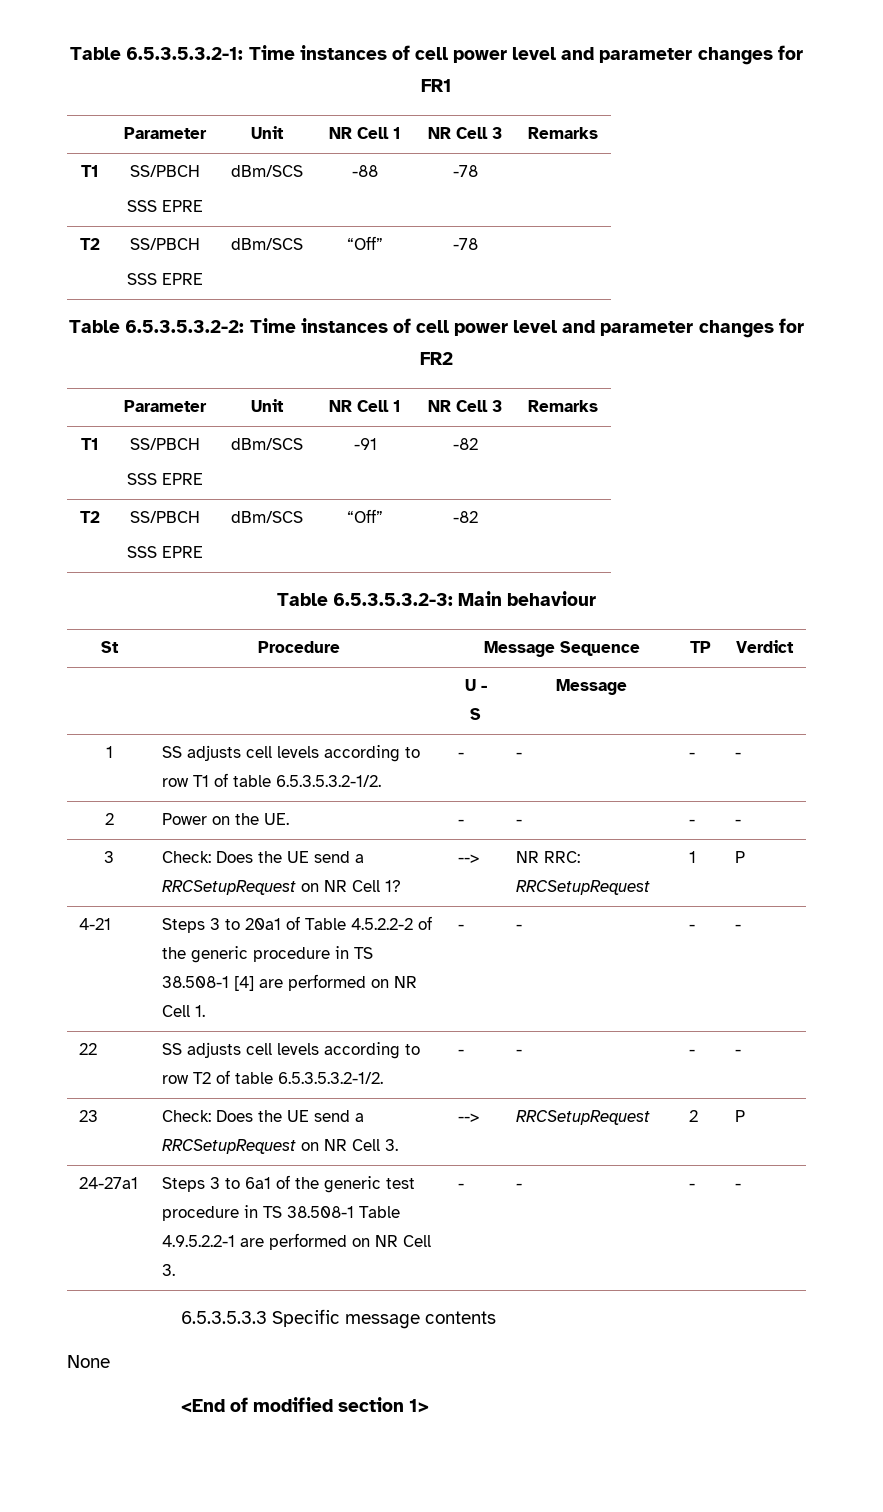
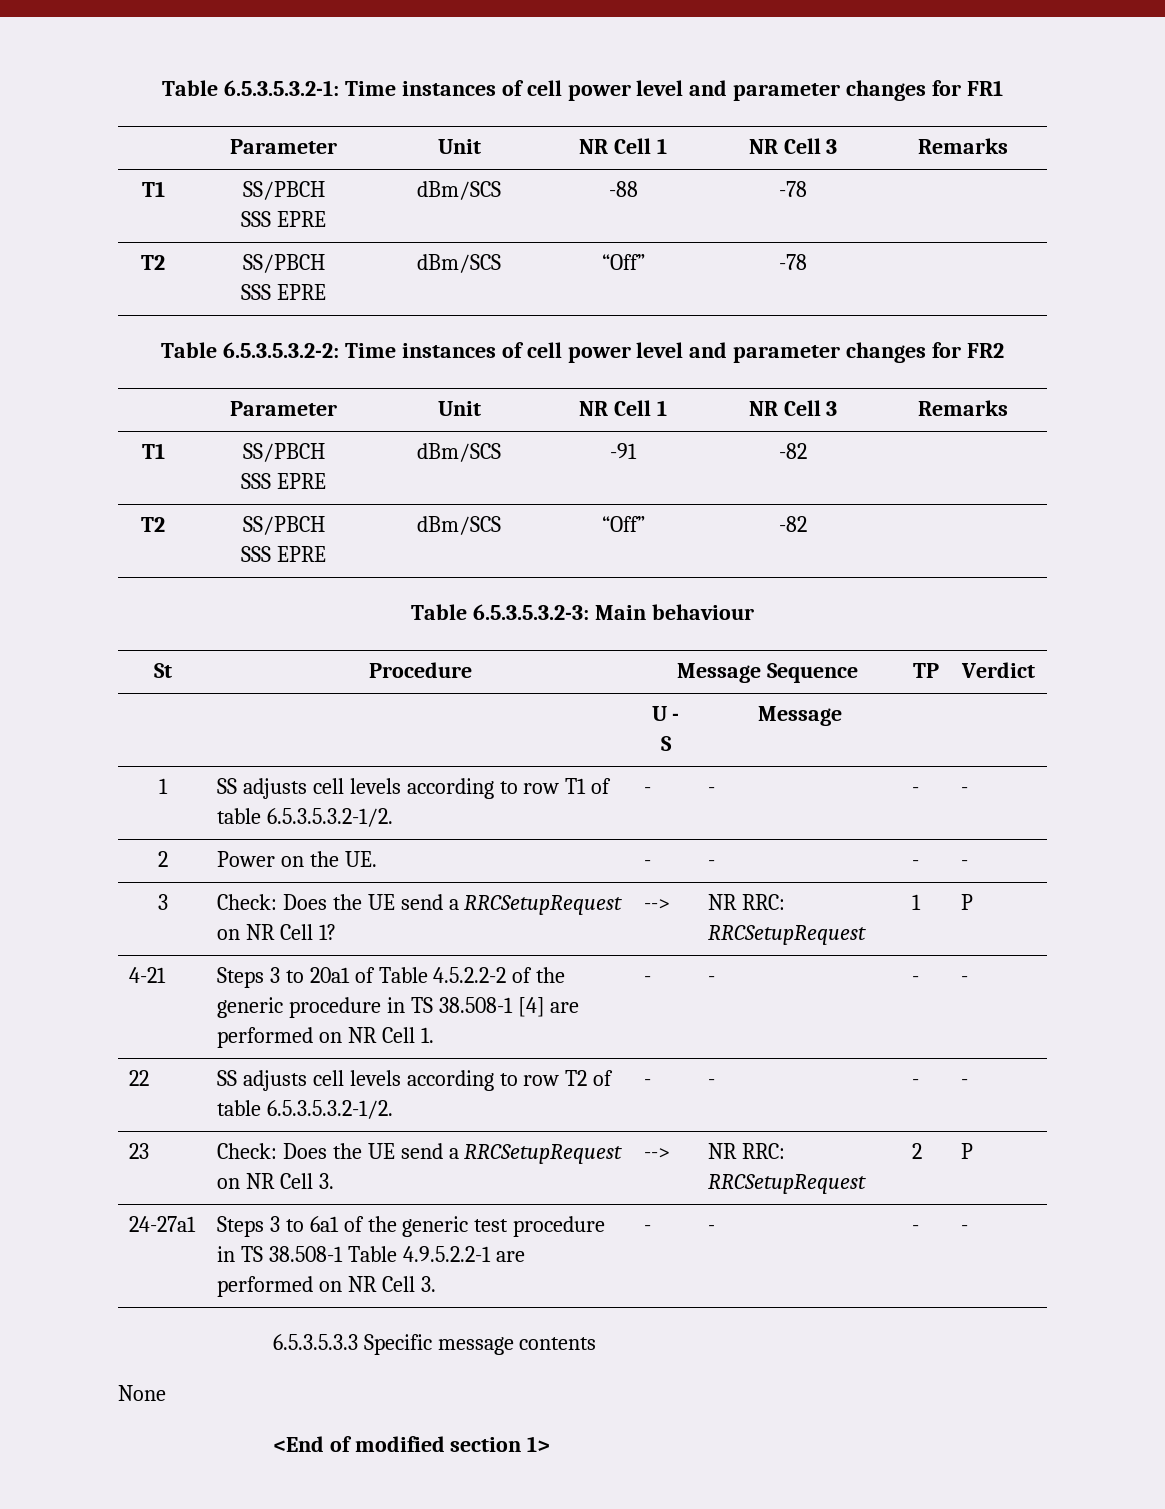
(479, 1117) none -> [707,1143,785,1159] NR RRC:

